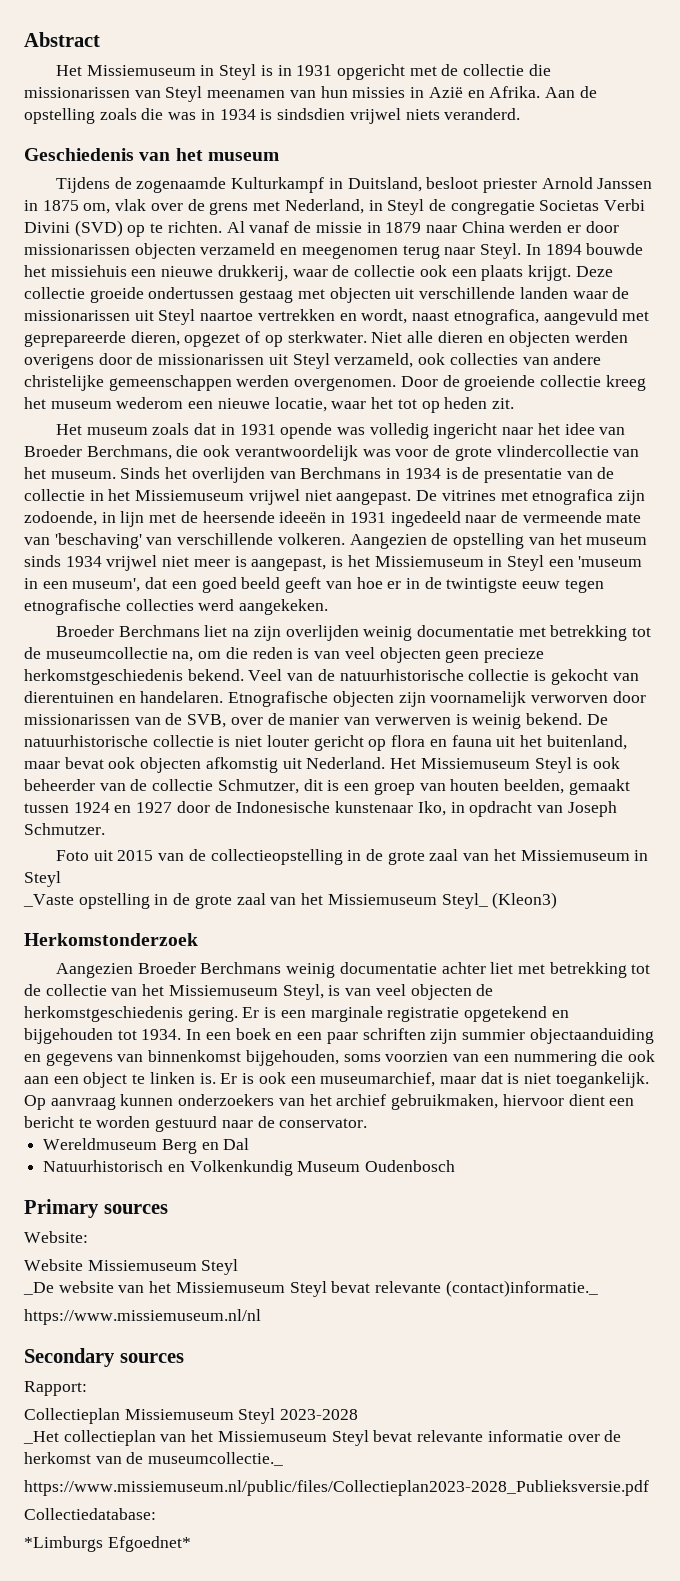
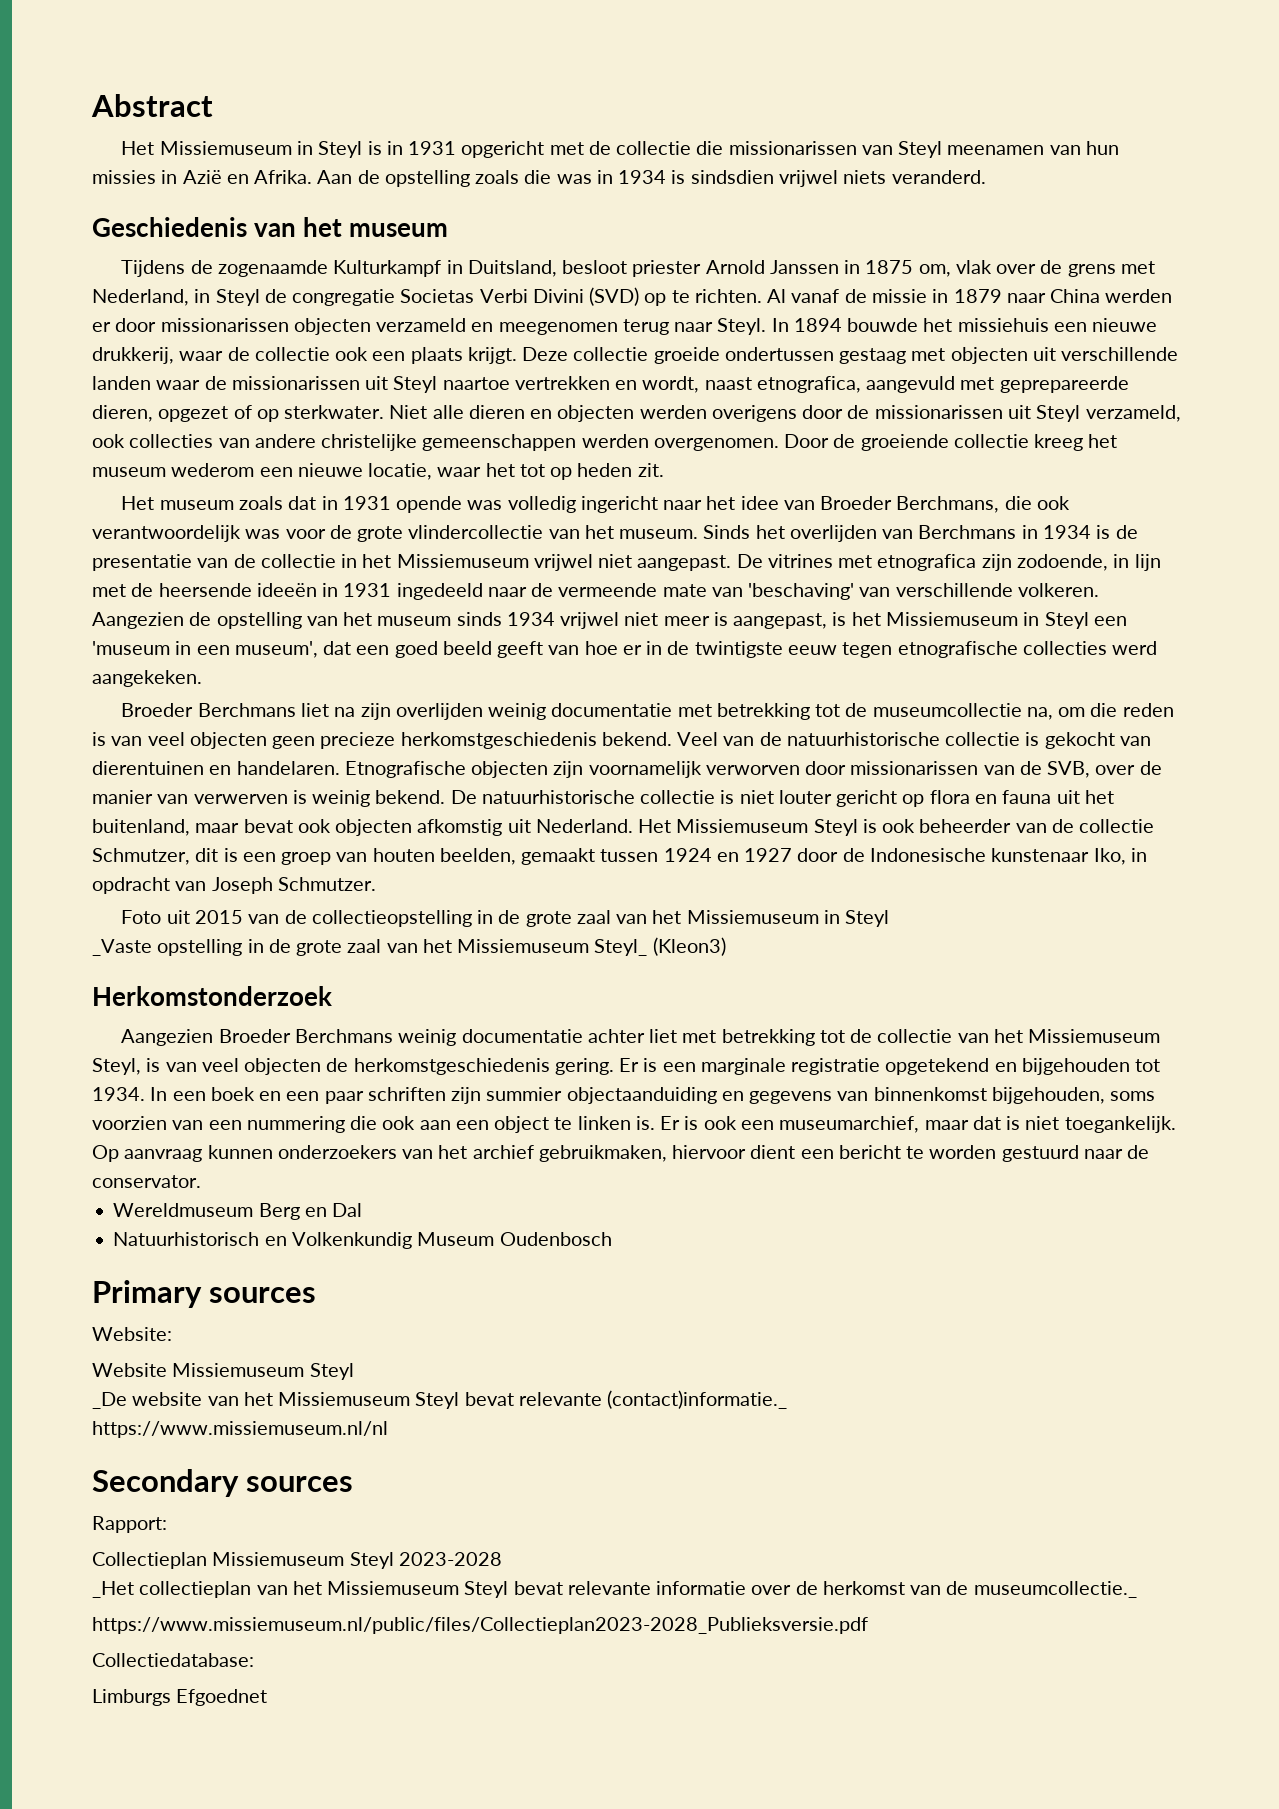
[24,1536,191,1552] *Limburgs Efgoednet* -> [92,1689,268,1706] Limburgs Efgoednet

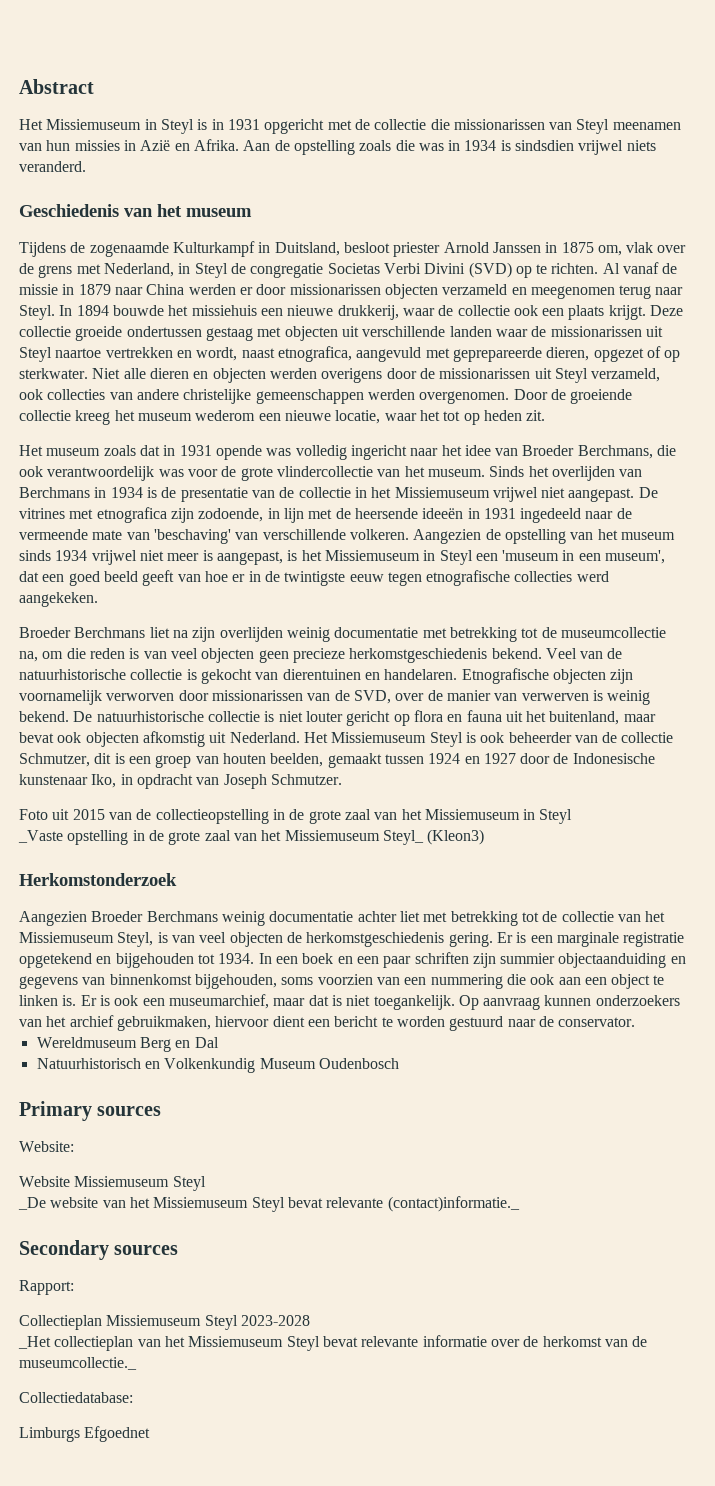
[1047,761,1091,778] SVB, -> [353,690,391,704] SVD,
[92,1421,388,1438] // https://www.missiemuseum.nl/nl -> (520, 1204) none
[92,1617,868,1634] // https://www.missiemuseum.nl/public/files/Collectieplan2023-2028_Publieksversie.pdf -> (137, 1363) none

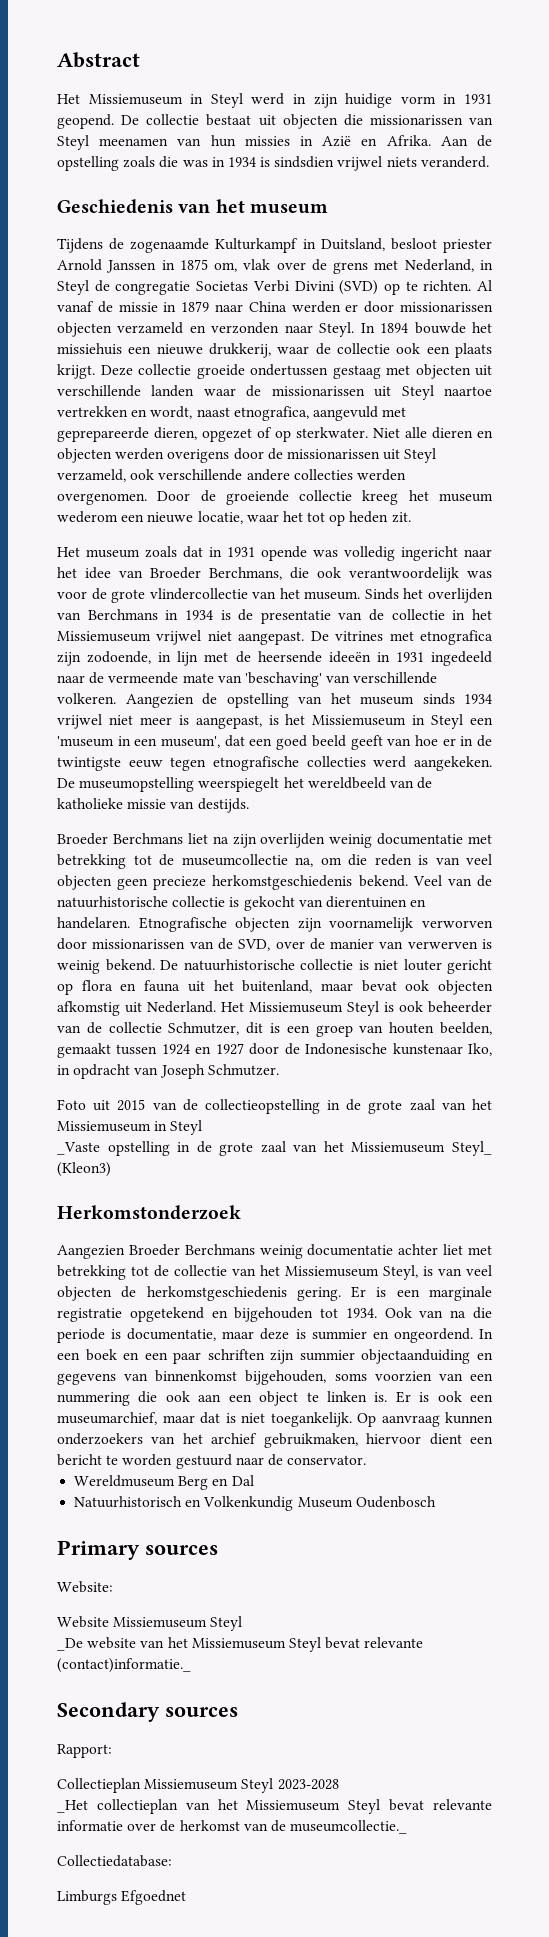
[197,119,427,134] is in 1931 opgericht met de collectie -> [251,93,493,108] [57,114,338,129] werd in zijn huidige vorm in 1931 geopend. De collectie bestaat uit objecten
[530,285,652,299] meegenomen terug -> [211,322,280,334] verzonden
[47,389,364,404] collecties van andere christelijke gemeenschappen -> [158,469,353,481] verschillende andere collecties
(98, 599) none -> [57,777,433,792] [57,798,249,813] De museumopstelling weerspiegelt het wereldbeeld van de katholieke missie van destijds.
(255, 958) none -> [384,1307,492,1319] [57,1328,473,1343] Ook van na die periode is documentatie, maar deze is summier en ongeordend.

